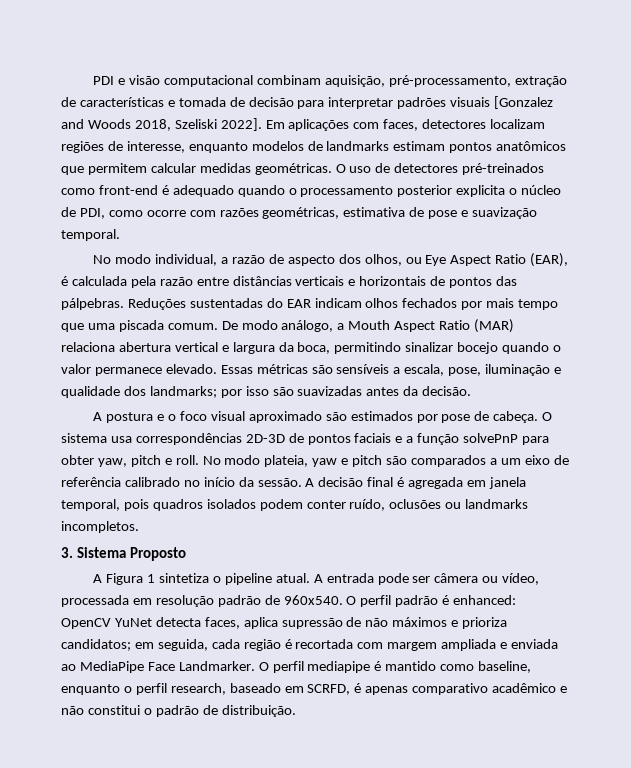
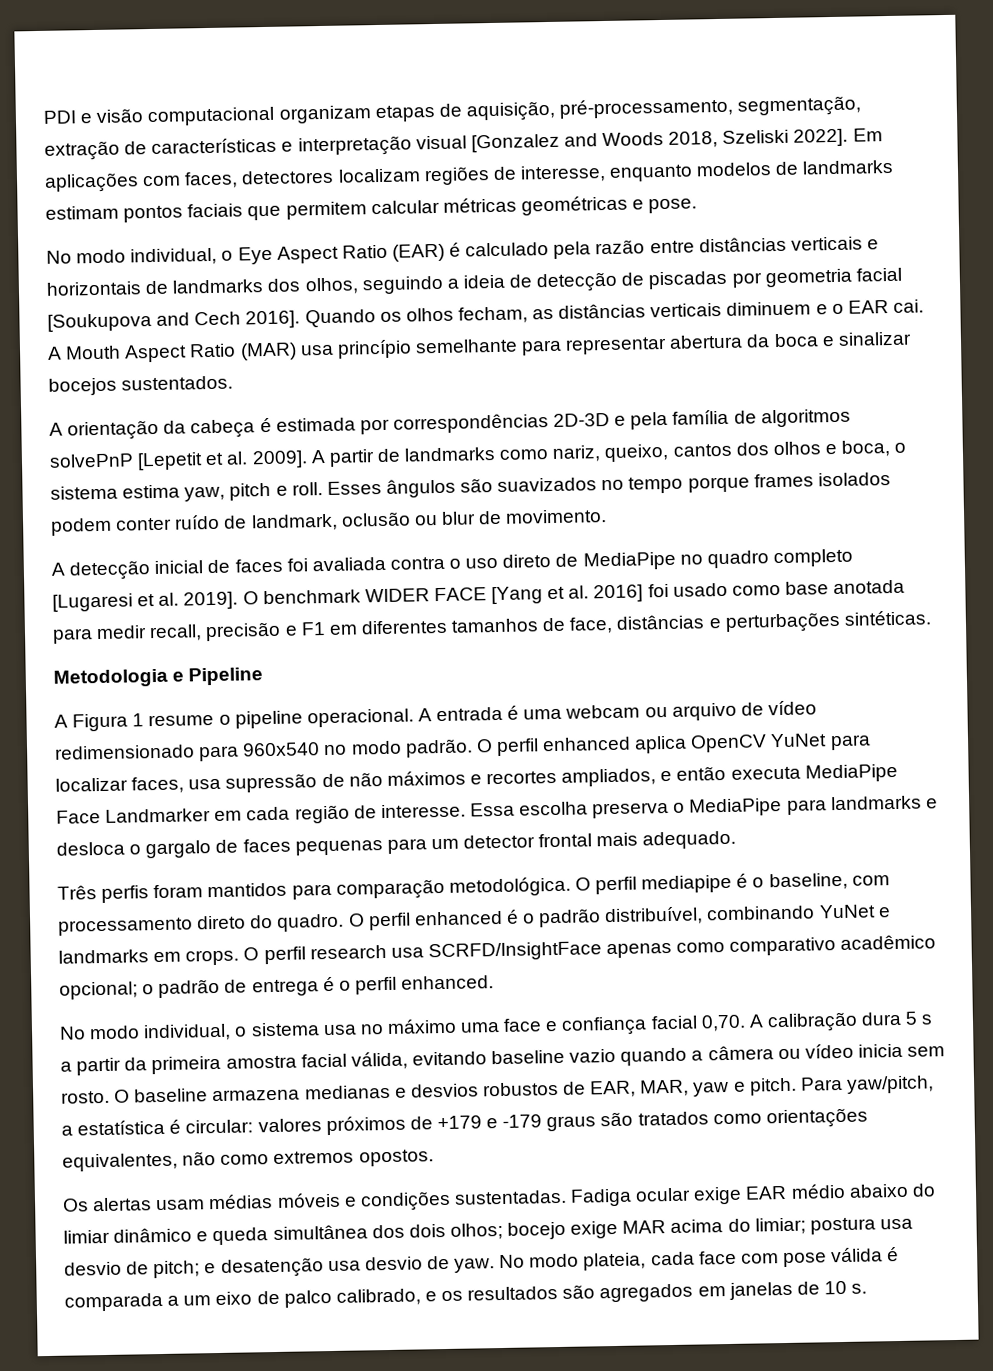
[257,75,322,85] combinam -> [278,103,462,124] organizam etapas de
(511, 81) none -> [737,95,862,117] segmentação,
[178,97,491,109] tomada de decisão para interpretar padrões visuais -> [297,135,467,157] interpretação visual
[496,141,567,151] anatômicos -> [187,203,244,218] faciais
[199,163,545,175] [61,185,562,197] [61,207,538,219] [61,229,120,241] [93,253,569,267] [61,276,127,286] medidas geométricas. O uso de detectores pré-treinados como front-end é adequado quando o processamento posterior explicita o núcleo de PDI, como ocorre com razões geométricas, estimativa de pose e suavização temporal. // No modo individual, a razão de aspecto dos olhos, ou Eye Aspect Ratio (EAR), é calculada -> [442,195,698,216] [46,242,550,266] métricas geométricas e pose. // No modo individual, o Eye Aspect Ratio (EAR) é calculado
[449,276,518,288] [61,298,559,310] [61,319,515,333] [61,342,562,354] [61,364,562,376] [61,386,472,398] [93,411,553,423] [61,433,550,445] [61,455,569,467] [61,477,526,489] [61,499,529,511] [61,521,139,533] [61,547,186,561] pontos das pálpebras. Reduções sustentadas do EAR indicam olhos fechados por mais tempo que uma piscada comum. De modo análogo, a Mouth Aspect Ratio (MAR) relaciona abertura vertical e largura da boca, permitindo sinalizar bocejo quando o valor permanece elevado. Essas métricas são sensíveis a escala, pose, iluminação e qualidade dos landmarks; por isso são suavizadas antes da decisão. // A postura e o foco visual aproximado são estimados por pose de cabeça. O sistema usa correspondências 2D-3D de pontos faciais e a função solvePnP para obter yaw, pitch e roll. No modo plateia, yaw e pitch são comparados a um eixo de referência calibrado no início da sessão. A decisão final é agregada em janela temporal, pois quadros isolados podem conter ruído, oclusões ou landmarks incompletos. // 3. Sistema Proposto -> [172,267,902,295] [47,299,924,332] [47,331,912,363] [48,375,234,396] [49,408,851,441] [49,440,907,471] [50,472,891,502] [50,509,608,536] [51,548,853,581] [52,579,906,612] [52,610,931,644] [53,667,264,688] landmarks dos olhos, seguindo a ideia de detecção de piscadas por geometria facial [Soukupova and Cech 2016]. Quando os olhos fecham, as distâncias verticais diminuem e o EAR cai. A Mouth Aspect Ratio (MAR) usa princípio semelhante para representar abertura da boca e sinalizar bocejos sustentados. // A orientação da cabeça é estimada por correspondências 2D-3D e pela família de algoritmos solvePnP [Lepetit et al. 2009]. A partir de landmarks como nariz, queixo, cantos dos olhos e boca, o sistema estima yaw, pitch e roll. Esses ângulos são suavizados no tempo porque frames isolados podem conter ruído de landmark, oclusão ou blur de movimento. // A detecção inicial de faces foi avaliada contra o uso direto de MediaPipe no quadro completo [Lugaresi et al. 2019]. O benchmark WIDER FACE [Yang et al. 2016] foi usado como base anotada para medir recall, precisão e F1 em diferentes tamanhos de face, distâncias e perturbações sintéticas. // Metodologia e Pipeline
[159,573,210,583] sintetiza -> [148,713,215,727] resume
[275,573,310,583] atual. -> [306,708,414,728] operacional.
[377,573,540,585] [61,595,517,607] [61,617,278,629] pode ser câmera ou vídeo, processada em resolução padrão de 960x540. O perfil padrão é enhanced: OpenCV YuNet detecta faces, aplica -> [507,700,817,721] [55,733,871,762] [55,776,222,794] é uma webcam ou arquivo de vídeo redimensionado para 960x540 no modo padrão. O perfil enhanced aplica OpenCV YuNet para localizar faces, usa
[462,617,508,629] [61,639,559,651] [61,661,532,673] [61,683,568,695] [61,705,296,717] prioriza candidatos; em seguida, cada região é recortada com margem ampliada e enviada ao MediaPipe Face Landmarker. O perfil mediapipe é mantido como baseline, enquanto o perfil research, baseado em SCRFD, é apenas comparativo acadêmico e não constitui o padrão de distribuição. -> [486,763,898,787] [56,795,938,824] [56,830,737,859] [57,872,890,903] [58,904,891,936] [58,934,937,966] [59,975,495,1000] [59,1011,934,1042] [60,1043,946,1076] [61,1075,934,1104] [61,1107,868,1136] [62,1149,434,1172] [62,1183,936,1212] [63,1217,913,1246] [64,1246,900,1279] [64,1280,868,1312] recortes ampliados, e então executa MediaPipe Face Landmarker em cada região de interesse. Essa escolha preserva o MediaPipe para landmarks e desloca o gargalo de faces pequenas para um detector frontal mais adequado. // Três perfis foram mantidos para comparação metodológica. O perfil mediapipe é o baseline, com processamento direto do quadro. O perfil enhanced é o padrão distribuível, combinando YuNet e landmarks em crops. O perfil research usa SCRFD/InsightFace apenas como comparativo acadêmico opcional; o padrão de entrega é o perfil enhanced. // No modo individual, o sistema usa no máximo uma face e confiança facial 0,70. A calibração dura 5 s a partir da primeira amostra facial válida, evitando baseline vazio quando a câmera ou vídeo inicia sem rosto. O baseline armazena medianas e desvios robustos de EAR, MAR, yaw e pitch. Para yaw/pitch, a estatística é circular: valores próximos de +179 e -179 graus são tratados como orientações equivalentes, não como extremos opostos. // Os alertas usam médias móveis e condições sustentadas. Fadiga ocular exige EAR médio abaixo do limiar dinâmico e queda simultânea dos dois olhos; bocejo exige MAR acima do limiar; postura usa desvio de pitch; e desatenção usa desvio de yaw. No modo plateia, cada face com pose válida é comparada a um eixo de palco calibrado, e os resultados são agregados em janelas de 10 s.

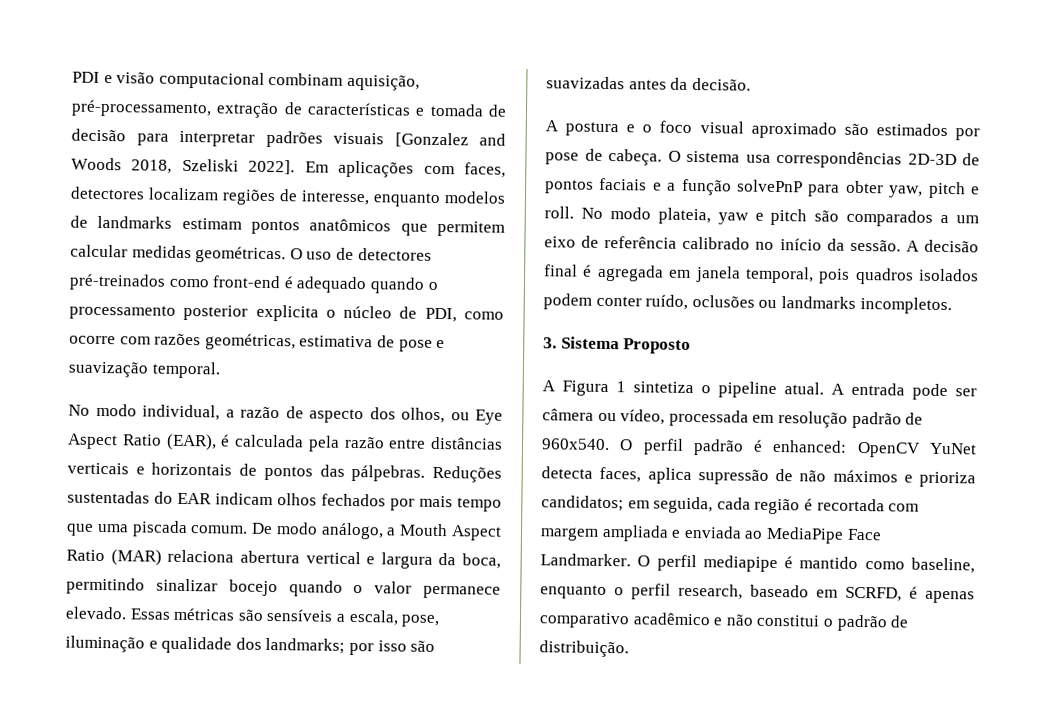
[278,103,462,124] organizam etapas de -> [268,72,344,86] combinam
[737,95,862,117] segmentação, -> (212, 108) none
[297,135,467,157] interpretação visual -> [429,103,507,117] [71,128,384,148] tomada de decisão para interpretar padrões visuais
[187,203,244,218] faciais -> [309,218,392,232] anatômicos
[442,195,698,216] [46,242,550,266] métricas geométricas e pose. // No modo individual, o Eye Aspect Ratio (EAR) é calculado -> [131,245,432,264] [69,273,438,294] [69,304,504,323] [69,333,446,352] [68,361,220,379] [68,403,503,425] [67,433,304,451] medidas geométricas. O uso de detectores pré-treinados como front-end é adequado quando o processamento posterior explicita o núcleo de PDI, como ocorre com razões geométricas, estimativa de pose e suavização temporal. // No modo individual, a razão de aspecto dos olhos, ou Eye Aspect Ratio (EAR), é calculada
[172,267,902,295] [47,299,924,332] [47,331,912,363] [48,375,234,396] [49,408,851,441] [49,440,907,471] [50,472,891,502] [50,509,608,536] [51,548,853,581] [52,579,906,612] [52,610,931,644] [53,667,264,688] landmarks dos olhos, seguindo a ideia de detecção de piscadas por geometria facial [Soukupova and Cech 2016]. Quando os olhos fecham, as distâncias verticais diminuem e o EAR cai. A Mouth Aspect Ratio (MAR) usa princípio semelhante para representar abertura da boca e sinalizar bocejos sustentados. // A orientação da cabeça é estimada por correspondências 2D-3D e pela família de algoritmos solvePnP [Lepetit et al. 2009]. A partir de landmarks como nariz, queixo, cantos dos olhos e boca, o sistema estima yaw, pitch e roll. Esses ângulos são suavizados no tempo porque frames isolados podem conter ruído de landmark, oclusão ou blur de movimento. // A detecção inicial de faces foi avaliada contra o uso direto de MediaPipe no quadro completo [Lugaresi et al. 2019]. O benchmark WIDER FACE [Yang et al. 2016] foi usado como base anotada para medir recall, precisão e F1 em diferentes tamanhos de face, distâncias e perturbações sintéticas. // Metodologia e Pipeline -> [263,464,503,483] [67,490,502,512] [66,520,502,541] [66,549,501,569] [66,577,501,599] [65,606,441,628] [65,635,436,656] [546,76,751,91] [545,120,980,141] [545,148,980,169] [545,177,980,199] [544,206,979,227] [544,235,979,253] [544,264,979,285] [543,293,952,315] [543,336,692,354] pontos das pálpebras. Reduções sustentadas do EAR indicam olhos fechados por mais tempo que uma piscada comum. De modo análogo, a Mouth Aspect Ratio (MAR) relaciona abertura vertical e largura da boca, permitindo sinalizar bocejo quando o valor permanece elevado. Essas métricas são sensíveis a escala, pose, iluminação e qualidade dos landmarks; por isso são suavizadas antes da decisão. // A postura e o foco visual aproximado são estimados por pose de cabeça. O sistema usa correspondências 2D-3D de pontos faciais e a função solvePnP para obter yaw, pitch e roll. No modo plateia, yaw e pitch são comparados a um eixo de referência calibrado no início da sessão. A decisão final é agregada em janela temporal, pois quadros isolados podem conter ruído, oclusões ou landmarks incompletos. // 3. Sistema Proposto
[148,713,215,727] resume -> [633,381,694,394] sintetiza
[306,708,414,728] operacional. -> [784,382,824,395] atual.
[507,700,817,721] [55,733,871,762] [55,776,222,794] é uma webcam ou arquivo de vídeo redimensionado para 960x540 no modo padrão. O perfil enhanced aplica OpenCV YuNet para localizar faces, usa -> [912,383,977,401] [542,408,924,429] [541,438,977,458] [541,466,692,485] pode ser câmera ou vídeo, processada em resolução padrão de 960x540. O perfil padrão é enhanced: OpenCV YuNet detecta faces, aplica
[486,763,898,787] [56,795,938,824] [56,830,737,859] [57,872,890,903] [58,904,891,936] [58,934,937,966] [59,975,495,1000] [59,1011,934,1042] [60,1043,946,1076] [61,1075,934,1104] [61,1107,868,1136] [62,1149,434,1172] [62,1183,936,1212] [63,1217,913,1246] [64,1246,900,1279] [64,1280,868,1312] recortes ampliados, e então executa MediaPipe Face Landmarker em cada região de interesse. Essa escolha preserva o MediaPipe para landmarks e desloca o gargalo de faces pequenas para um detector frontal mais adequado. // Três perfis foram mantidos para comparação metodológica. O perfil mediapipe é o baseline, com processamento direto do quadro. O perfil enhanced é o padrão distribuível, combinando YuNet e landmarks em crops. O perfil research usa SCRFD/InsightFace apenas como comparativo acadêmico opcional; o padrão de entrega é o perfil enhanced. // No modo individual, o sistema usa no máximo uma face e confiança facial 0,70. A calibração dura 5 s a partir da primeira amostra facial válida, evitando baseline vazio quando a câmera ou vídeo inicia sem rosto. O baseline armazena medianas e desvios robustos de EAR, MAR, yaw e pitch. Para yaw/pitch, a estatística é circular: valores próximos de +179 e -179 graus são tratados como orientações equivalentes, não como extremos opostos. // Os alertas usam médias móveis e condições sustentadas. Fadiga ocular exige EAR médio abaixo do limiar dinâmico e queda simultânea dos dois olhos; bocejo exige MAR acima do limiar; postura usa desvio de pitch; e desatenção usa desvio de yaw. No modo plateia, cada face com pose válida é comparada a um eixo de palco calibrado, e os resultados são agregados em janelas de 10 s. -> [919,471,976,488] [541,495,920,515] [540,524,882,544] [540,553,975,574] [540,583,975,604] [539,612,910,632] [539,640,629,658] prioriza candidatos; em seguida, cada região é recortada com margem ampliada e enviada ao MediaPipe Face Landmarker. O perfil mediapipe é mantido como baseline, enquanto o perfil research, baseado em SCRFD, é apenas comparativo acadêmico e não constitui o padrão de distribuição.

